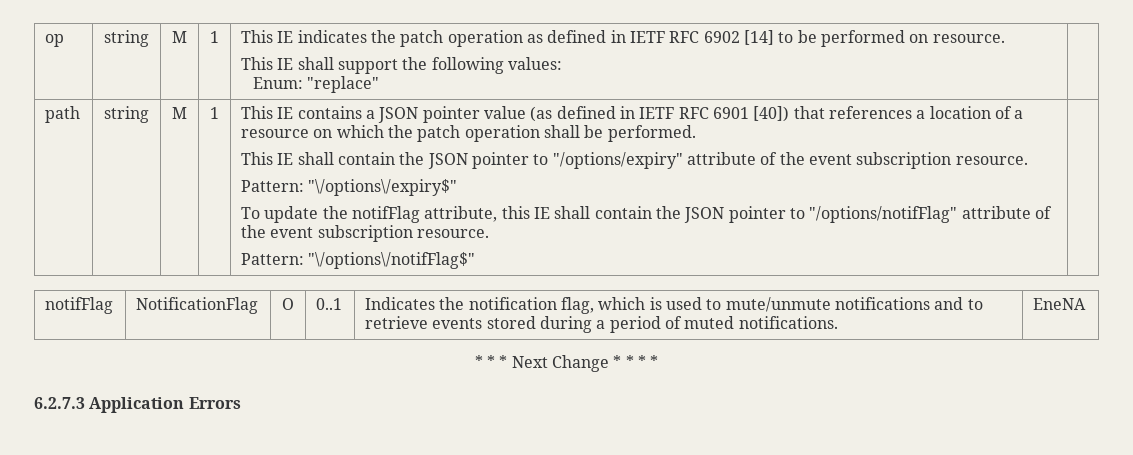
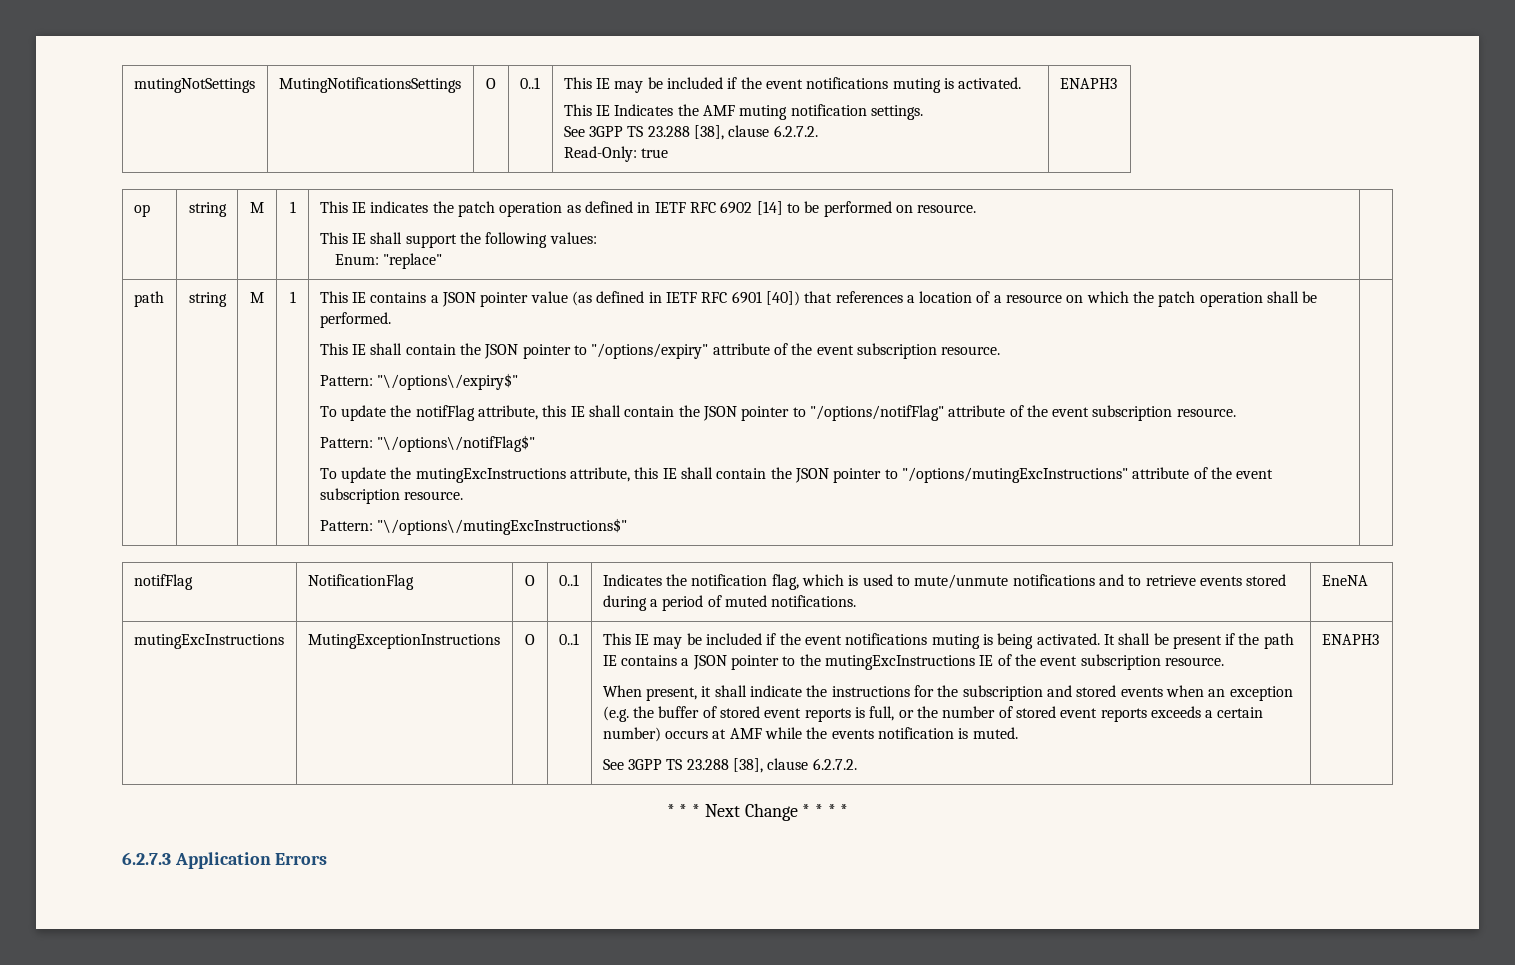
(45, 40) none -> [133,78,255,93] [278,77,461,93] [486,78,496,89] [519,77,540,89] [563,77,1022,93] [563,104,923,120] [563,125,818,140] [563,146,669,162] [1059,78,1117,89] mutingNotSettings | MutingNotificationsSettings | O | 0..1 | This IE may be included if the event notifications muting is activated. // This IE Indicates the AMF muting notification settings. // See 3GPP TS 23.288 [38], clause 6.2.7.2. // Read-Only: true | ENAPH3 //
(476, 260) none -> [319,467,1274,483] [319,488,464,504] [319,518,628,535] // To update the mutingExcInstructions attribute, this IE shall contain the JSON pointer to "/options/mutingExcInstructions" attribute of the event subscription resource. // Pattern: "\/options\/mutingExcInstructions$"
(1087, 304) none -> [133,634,284,649] [307,634,500,649] [525,634,535,645] [558,633,579,645] [602,633,1294,649] [602,654,1224,670] [602,685,1293,701] [602,706,1264,722] [602,727,1018,742] [602,758,857,773] [1321,634,1379,645] // mutingExcInstructions | MutingExceptionInstructions | O | 0..1 | This IE may be included if the event notifications muting is being activated. It shall be present if the path IE contains a JSON pointer to the mutingExcInstructions IE of the event subscription resource. // When present, it shall indicate the instructions for the subscription and stored events when an exception (e.g. the buffer of stored event reports is full, or the number of stored event reports exceeds a certain number) occurs at AMF while the events notification is muted. // See 3GPP TS 23.288 [38], clause 6.2.7.2. | ENAPH3

